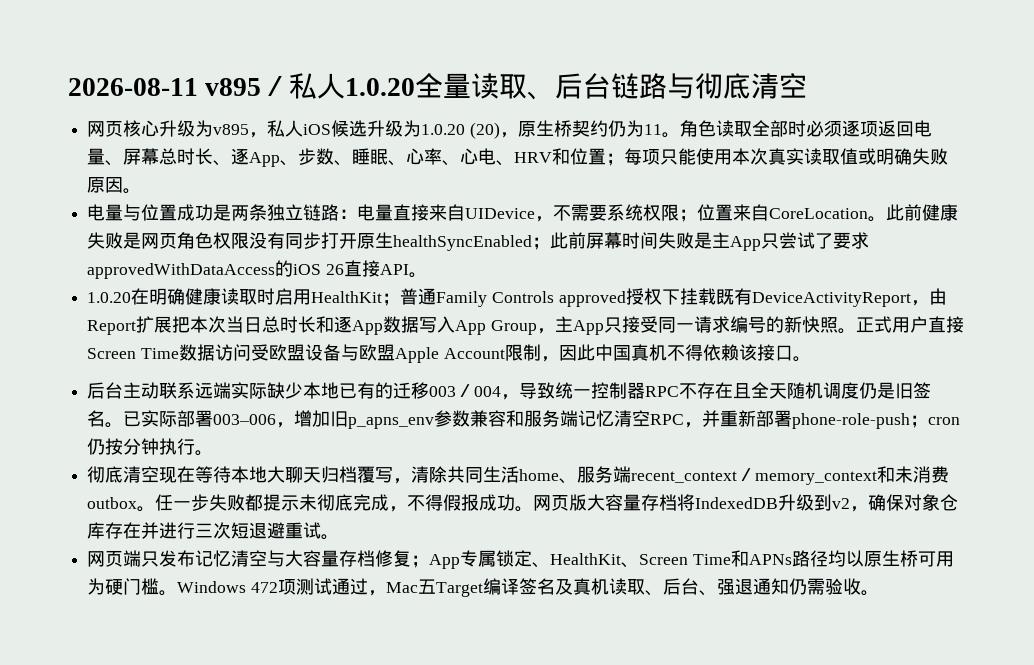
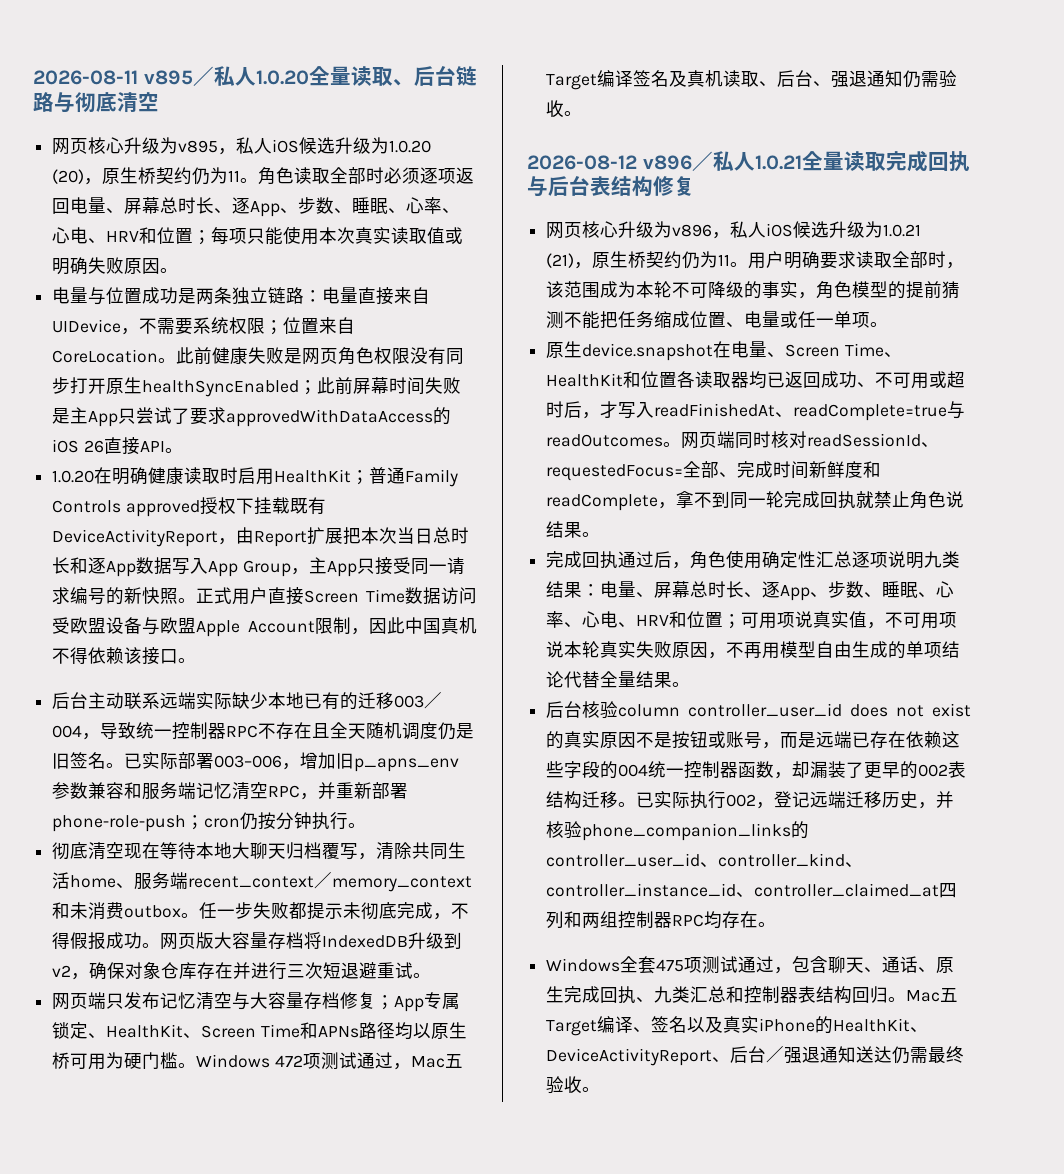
(879, 593) none -> [527,150,970,172] [527,176,695,197] [546,221,922,239] [546,251,965,269] [546,281,961,299] [546,311,889,329] [546,341,902,361] [546,371,966,389] [546,401,966,421] [546,431,940,449] [546,461,882,481] [546,491,965,511] [546,521,601,538] [546,550,961,569] [546,581,955,601] [546,611,958,629] [546,641,961,659] [546,671,691,688] [546,701,971,719] [546,731,961,749] [546,761,967,779] [546,791,955,809] [546,821,810,841] [546,853,864,867] [546,883,958,898] [546,911,777,929] [546,956,955,974] [546,986,959,1004] [546,1016,929,1036] [546,1046,965,1066] [546,1076,601,1094] // 2026-08-12 v896／私人1.0.21全量读取完成回执与后台表结构修复 // 网页核心升级为v896，私人iOS候选升级为1.0.21 (21)，原生桥契约仍为11。用户明确要求读取全部时，该范围成为本轮不可降级的事实，角色模型的提前猜测不能把任务缩成位置、电量或任一单项。 // 原生device.snapshot在电量、Screen Time、HealthKit和位置各读取器均已返回成功、不可用或超时后，才写入readFinishedAt、readComplete=true与readOutcomes。网页端同时核对readSessionId、requestedFocus=全部、完成时间新鲜度和readComplete，拿不到同一轮完成回执就禁止角色说结果。 // 完成回执通过后，角色使用确定性汇总逐项说明九类结果：电量、屏幕总时长、逐App、步数、睡眠、心率、心电、HRV和位置；可用项说真实值，不可用项说本轮真实失败原因，不再用模型自由生成的单项结论代替全量结果。 // 后台核验column controller_user_id does not exist的真实原因不是按钮或账号，而是远端已存在依赖这些字段的004统一控制器函数，却漏装了更早的002表结构迁移。已实际执行002，登记远端迁移历史，并核验phone_companion_links的controller_user_id、controller_kind、controller_instance_id、controller_claimed_at四列和两组控制器RPC均存在。 // Windows全套475项测试通过，包含聊天、通话、原生完成回执、九类汇总和控制器表结构回归。Mac五Target编译、签名以及真实iPhone的HealthKit、DeviceActivityReport、后台／强退通知送达仍需最终验收。

